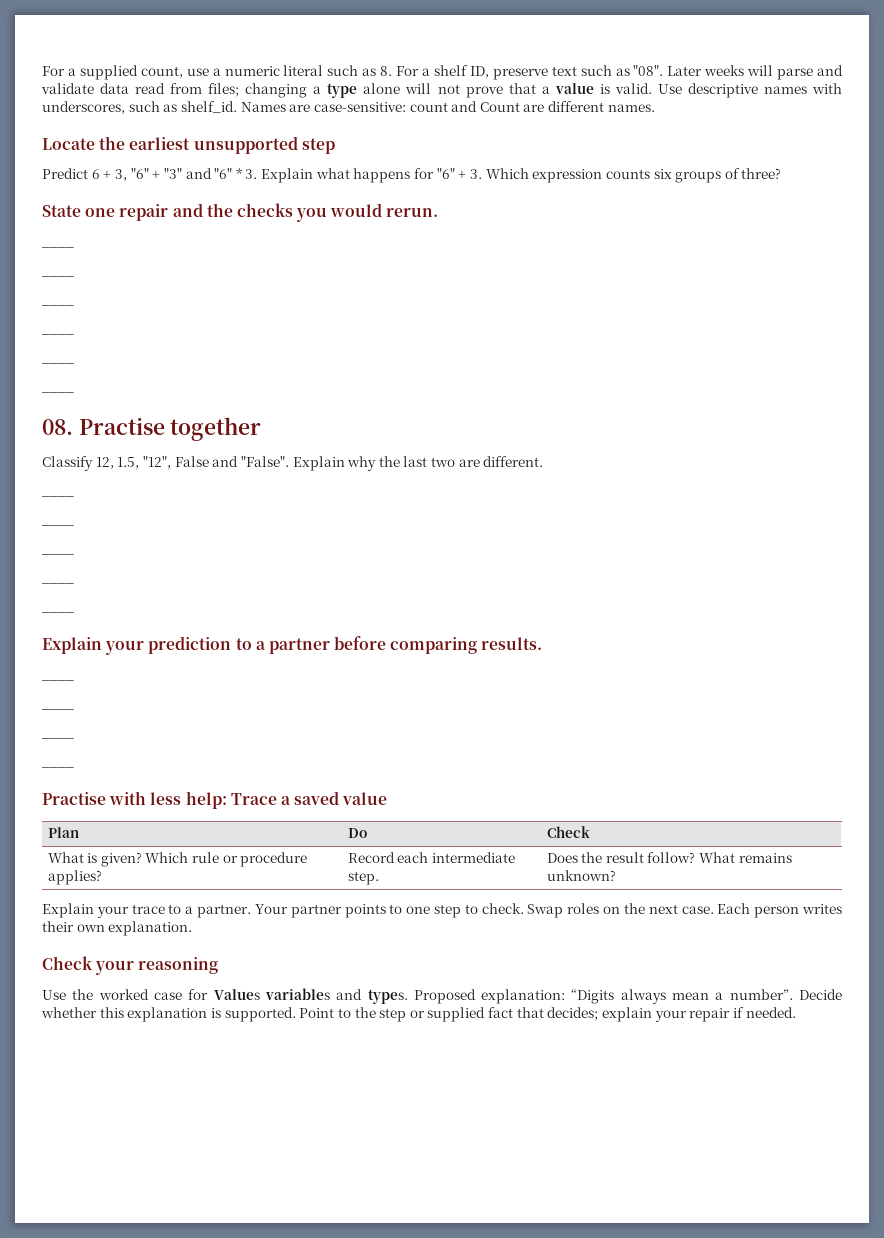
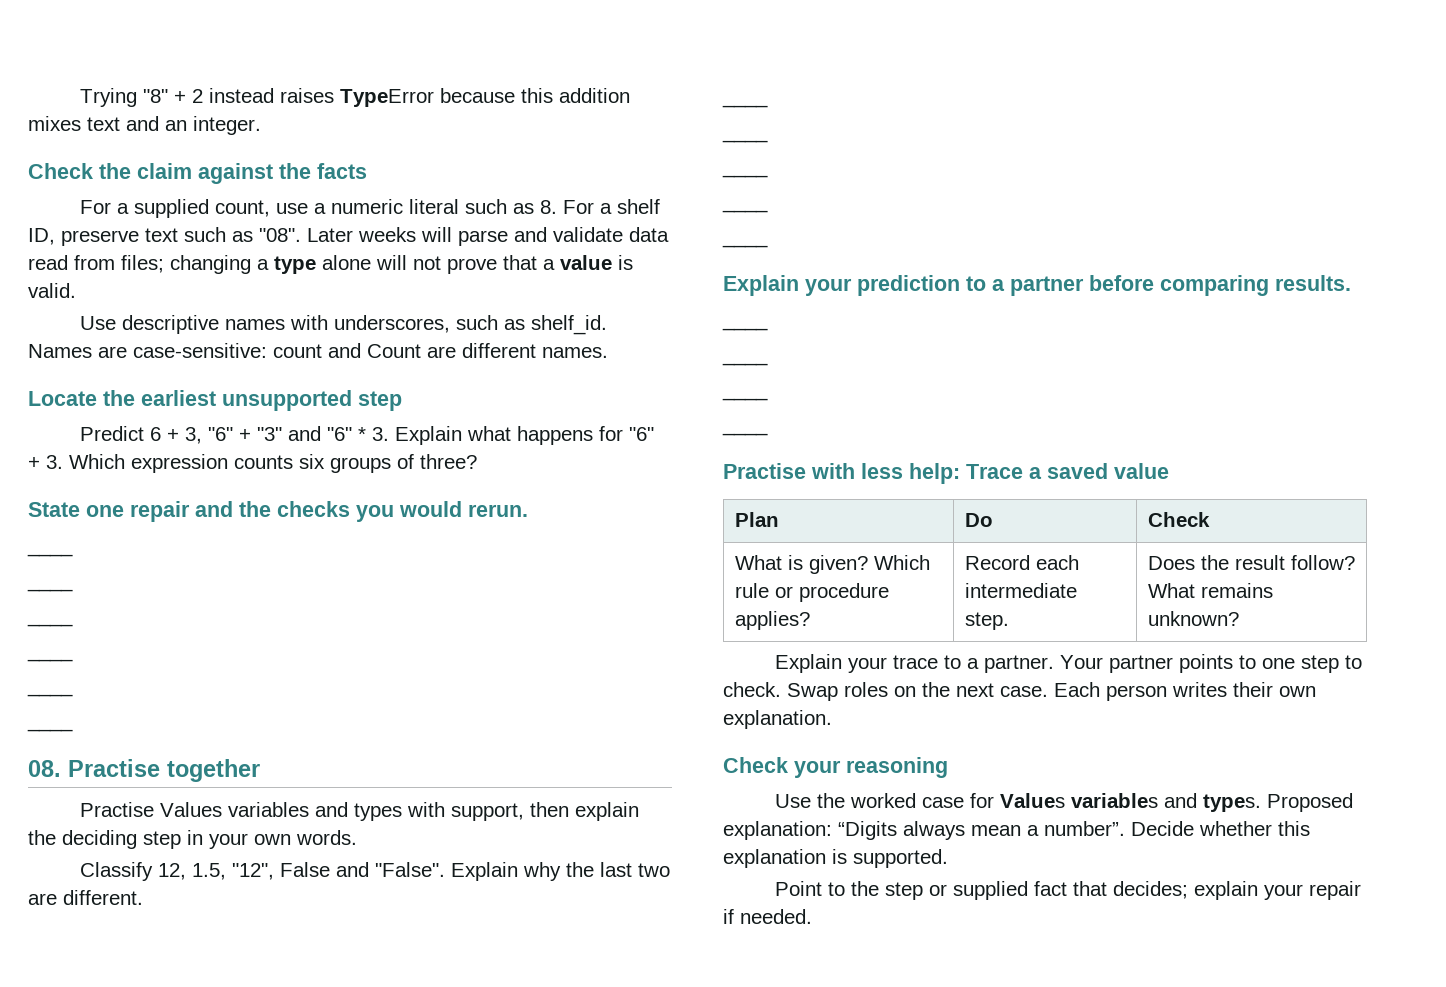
(42, 71) none -> [80,88,631,107] [28,116,261,135] [28,163,367,184] Trying "8" + 2 instead raises TypeError because this addition mixes text and an integer. // Check the claim against the facts //
(652, 88) none -> (76, 290) //
(262, 429) none -> [80,802,640,821] [28,830,357,849] // Practise Values variables and types with support, then explain the deciding step in your own words.
(296, 1014) none -> (948, 858) //

